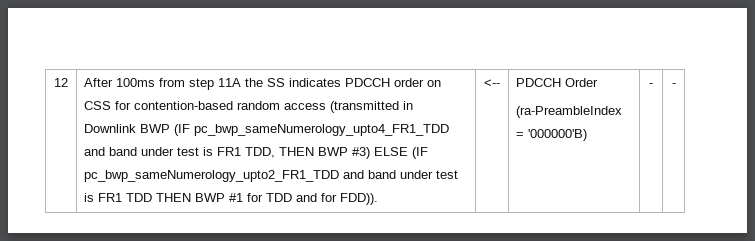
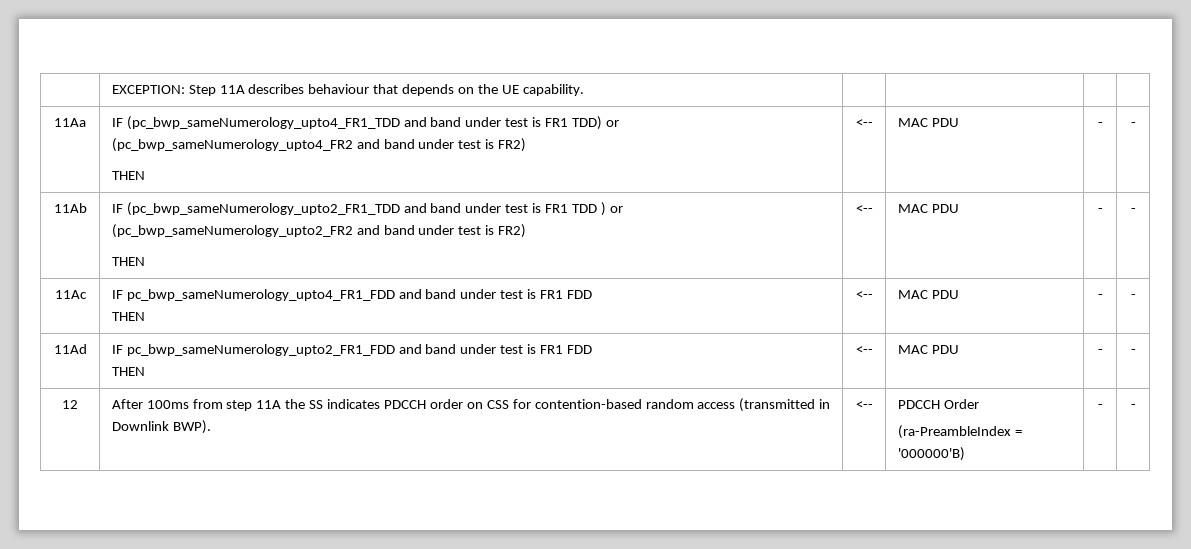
(54, 82) none -> [111,84,584,96] [54,118,86,127] [111,116,619,130] [111,138,527,152] [111,171,145,180] [855,119,873,127] [897,118,959,127] [1097,122,1103,127] [1130,122,1136,127] [53,203,87,213] [111,202,623,216] [111,224,527,238] [111,257,145,266] [855,205,873,213] [897,204,959,213] [1097,208,1103,213] [1130,208,1136,213] [54,290,87,299] [111,289,593,301] [111,312,145,321] [855,291,873,299] [897,290,959,299] [1097,294,1103,299] [1130,294,1136,299] [53,344,87,354] [111,344,593,356] [111,367,145,376] [855,346,873,354] [897,345,959,354] [1097,349,1103,354] [1130,349,1136,354] | EXCEPTION: Step 11A describes behaviour that depends on the UE capability. | | | | // 11Aa | IF (pc_bwp_sameNumerology_upto4_FR1_TDD and band under test is FR1 TDD) or (pc_bwp_sameNumerology_upto4_FR2 and band under test is FR2) // THEN | <-- | MAC PDU | - | - // 11Ab | IF (pc_bwp_sameNumerology_upto2_FR1_TDD and band under test is FR1 TDD ) or (pc_bwp_sameNumerology_upto2_FR2 and band under test is FR2) // THEN | <-- | MAC PDU | - | - // 11Ac | IF pc_bwp_sameNumerology_upto4_FR1_FDD and band under test is FR1 FDD // THEN | <-- | MAC PDU | - | - // 11Ad | IF pc_bwp_sameNumerology_upto2_FR1_FDD and band under test is FR1 FDD // THEN | <-- | MAC PDU | - | - //
[140,124,450,136] [84,147,429,159] [84,170,459,182] [84,193,379,205] BWP (IF pc_bwp_sameNumerology_upto4_FR1_TDD and band under test is FR1 TDD, THEN BWP #3) ELSE (IF pc_bwp_sameNumerology_upto2_FR1_TDD and band under test is FR1 TDD THEN BWP #1 for TDD and for FDD)). -> [172,420,211,434] BWP).

